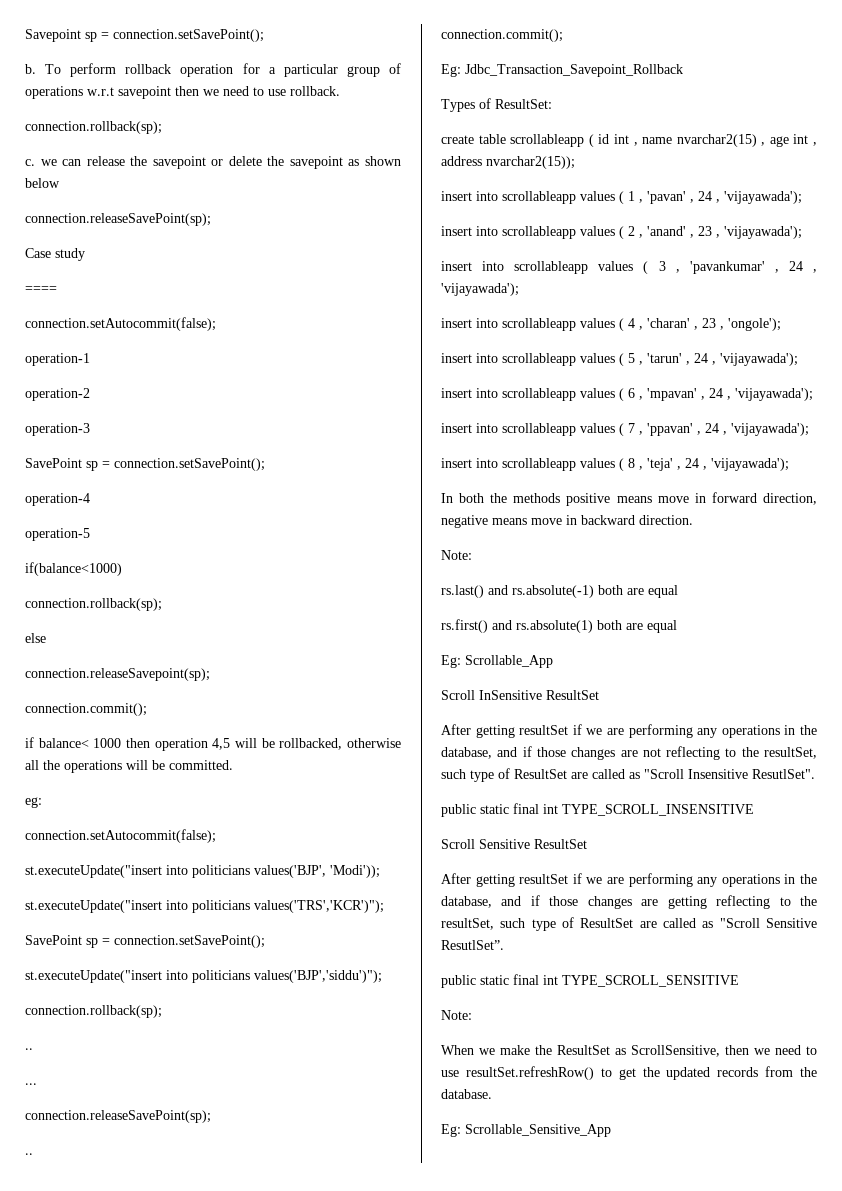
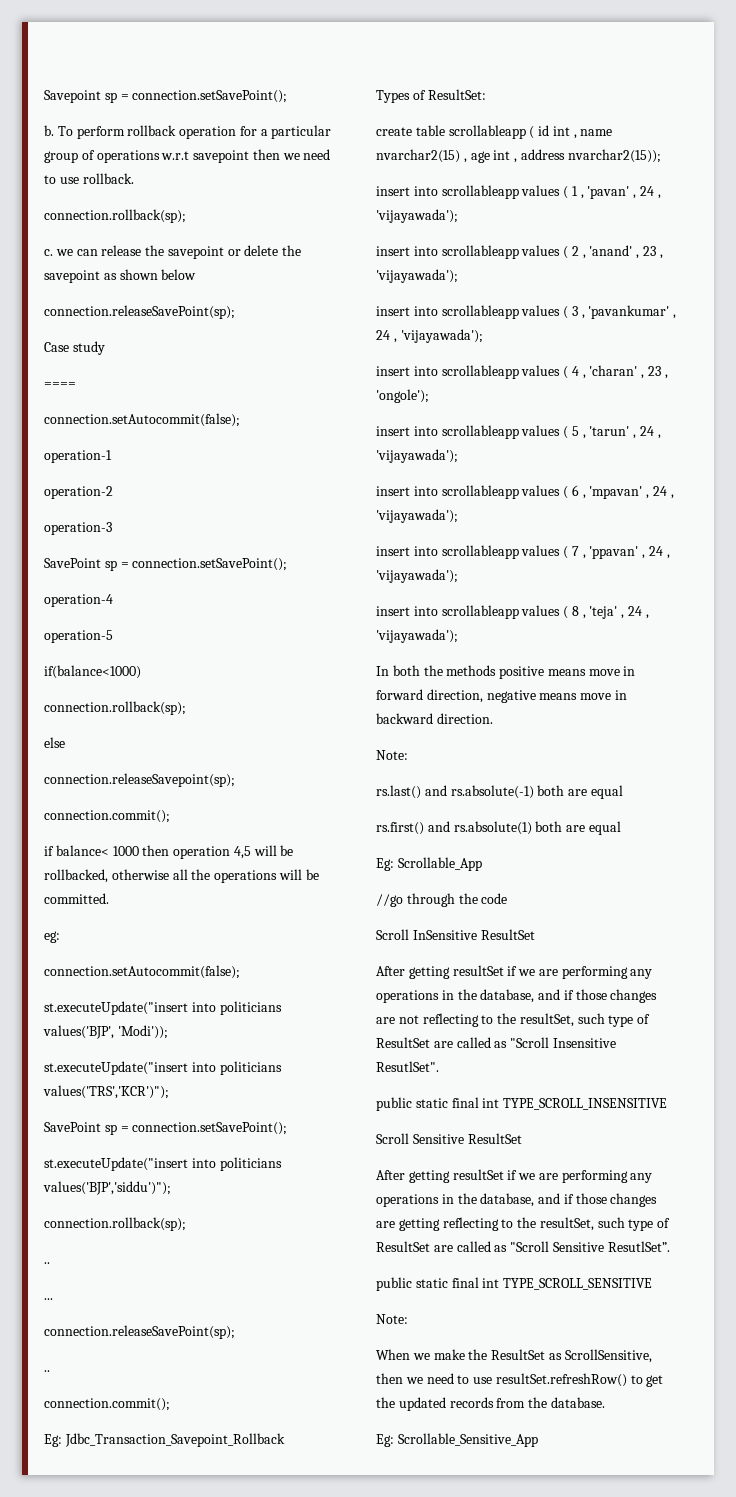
(553, 661) none -> [376,893,508,907] // //go through the code

